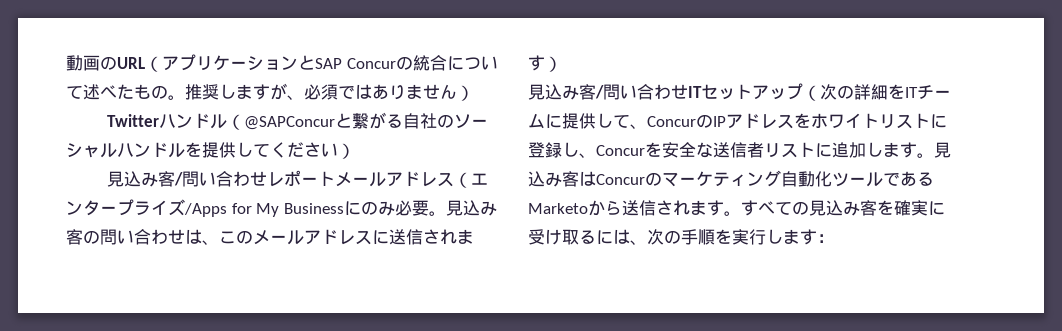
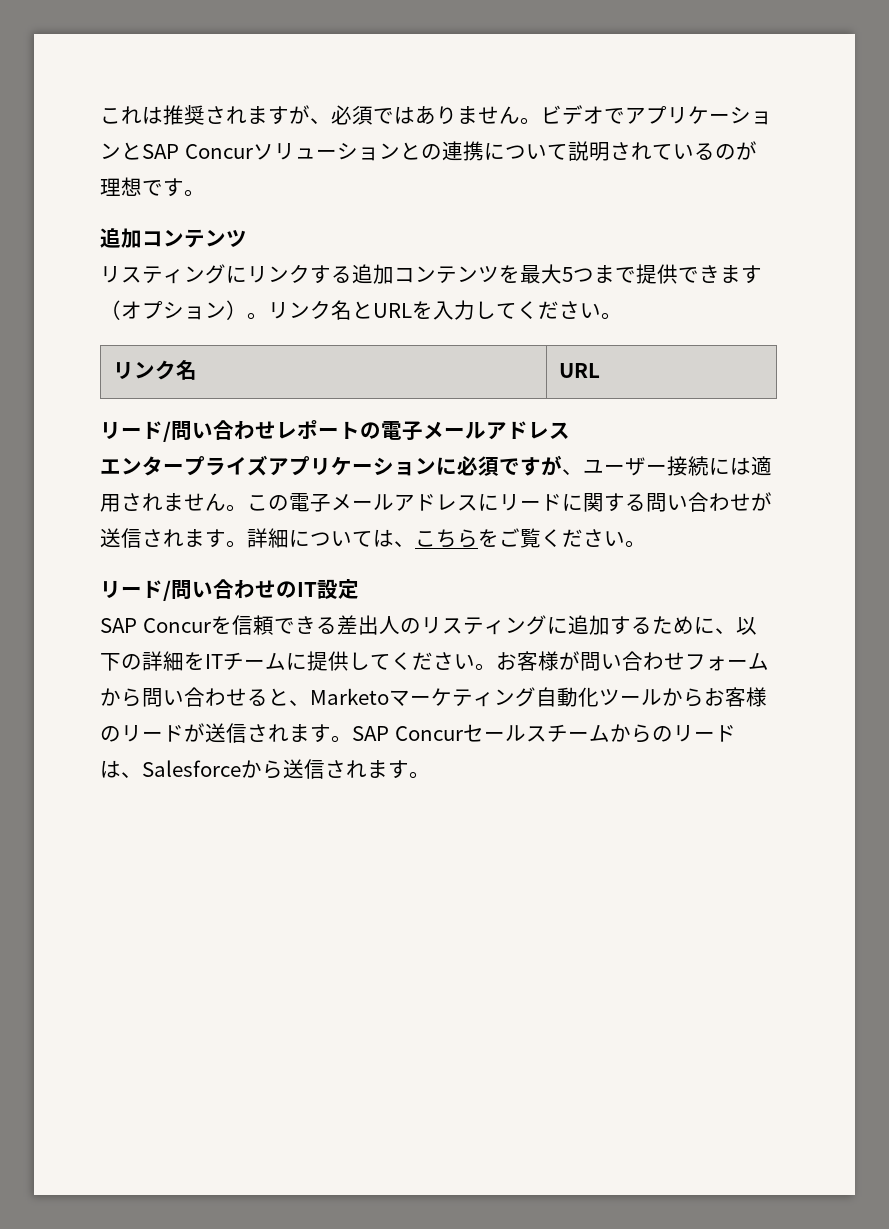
[66,54,498,72] [66,84,236,100] 動画のURL（アプリケーションとSAP Concurの統合について述べたもの。推奨し -> [100,105,247,125] これは推奨され
[457,85,474,101] [106,112,488,130] [66,142,355,159] [106,171,175,187] ） // Twitterハンドル（@SAPConcurと繋がる自社のソーシャルハンドルを提供してください） // 見込み客 -> [520,105,772,125] [100,141,757,161] [100,177,205,197] [100,228,247,248] [100,264,762,284] [100,300,622,320] [113,360,198,380] [559,363,601,378] [100,421,163,439] 。ビデオでアプリケーションとSAP Concurソリューションとの連携について説明されているのが理想です。 // 追加コンテンツ // リスティングにリンクする追加コンテンツを最大5つまで提供できます（オプション）。リンク名とURLを入力してください。 // リンク名 | URL // リード
[334,171,471,188] メールアドレス（ -> [360,421,570,441] の電子メールアドレス //
[184,200,497,217] [66,229,474,245] [528,55,562,72] [528,83,837,101] /Apps for My Businessにのみ必要。見込み客の問い合わせは、このメールアドレスに送信されます） // 見込み客/問い合わせITセットアップ（次 -> [268,455,772,476] [100,492,772,512] [100,528,646,548] [100,579,359,601] [100,615,757,635] [100,653,121,671] アプリケーションに必須ですが、ユーザー接続には適用されません。この電子メールアドレスにリードに関する問い合わせが送信されます。詳細については、こちらをご覧ください。 // リード/問い合わせのIT設定 // SAP Concurを信頼できる差出人のリスティングに追加するために、以下
[630,113,947,129] [528,142,951,158] [528,171,662,187] 、ConcurのIPアドレスをホワイトリストに登録し、Concurを安全な送信者リストに追加します。見込み客はConcurの -> [391,651,769,671] [100,687,389,707] ください。お客様が問い合わせフォームから問い合わせると、Marketo
[883,171,934,187] [528,203,588,214] であるMarketo -> [662,687,767,707] [100,723,736,743] [100,760,241,778] からお客様のリードが送信されます。SAP Concurセールスチームからのリードは、Salesforce
[741,200,945,216] [528,229,834,245] すべての見込み客を確実に受け取るには、次の手順を実行します： -> (430, 775) none

